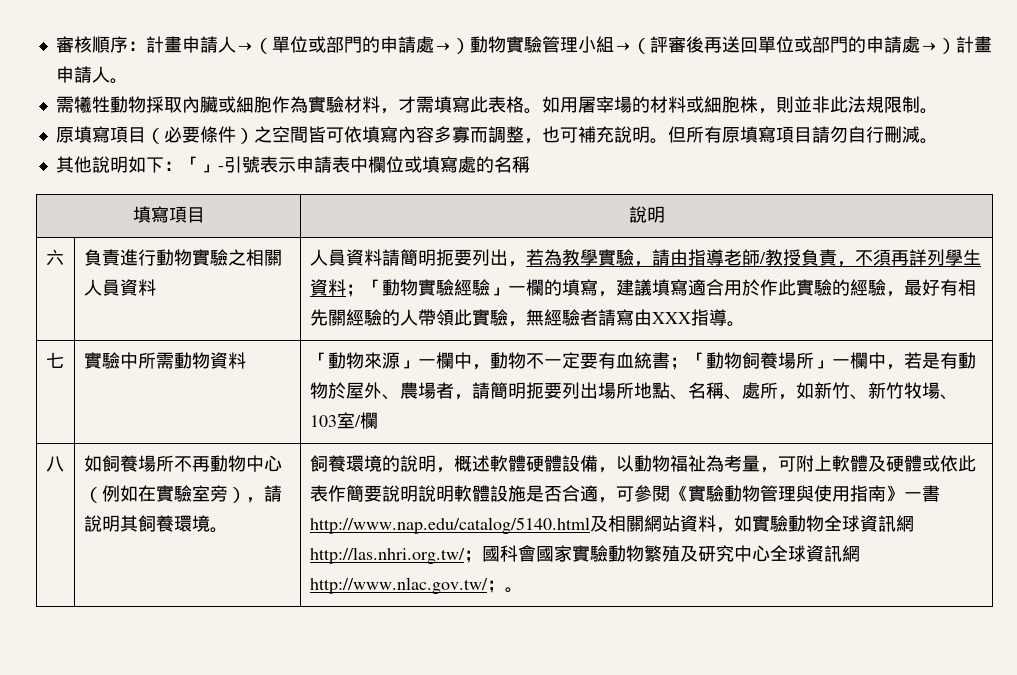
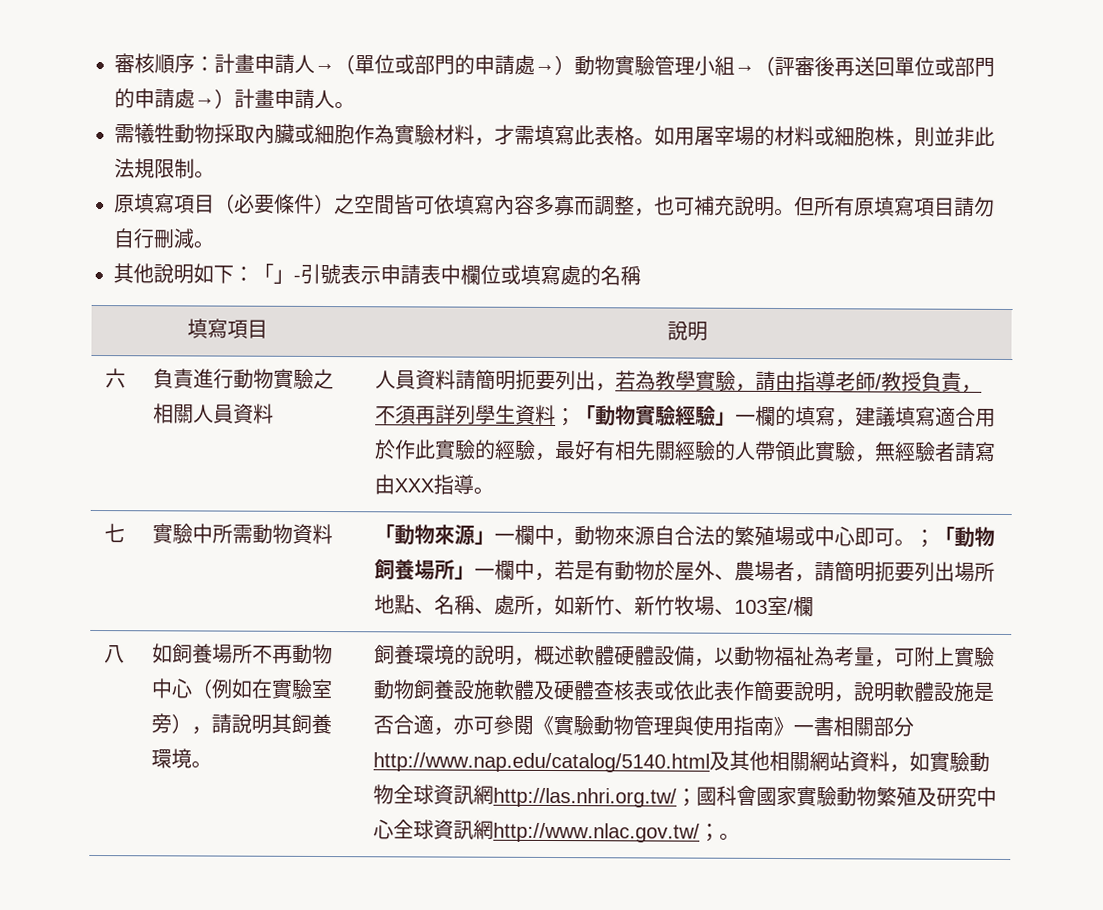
[525,352,670,369] 不一定要有血統書 -> [613,525,915,547] 來源自合法的繁殖場或中心即可。
(832, 463) none -> [953,646,995,668] [372,679,495,700] 實驗動物飼養設施
(922, 463) none -> [592,680,655,701] 查核表
(418, 493) none -> [832,694,854,703] ，
(616, 500) none -> [452,714,474,735] 亦
[309,516,608,534] http://www.nap.edu/catalog/5140.html及 -> [832,716,914,737] [372,750,770,773] 相關部分http://www.nap.edu/catalog/5140.html及其他

